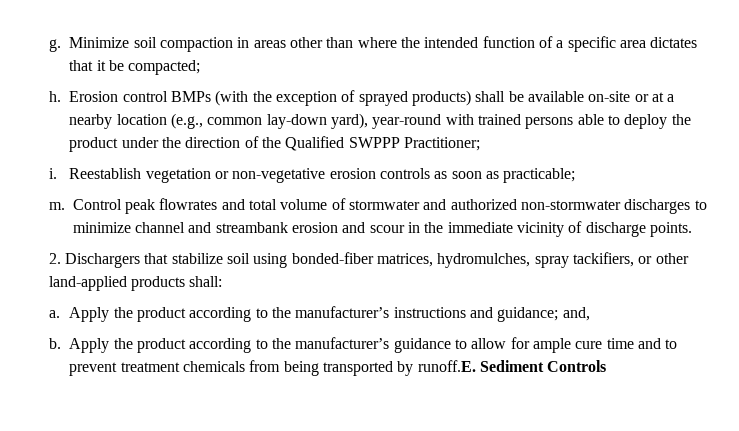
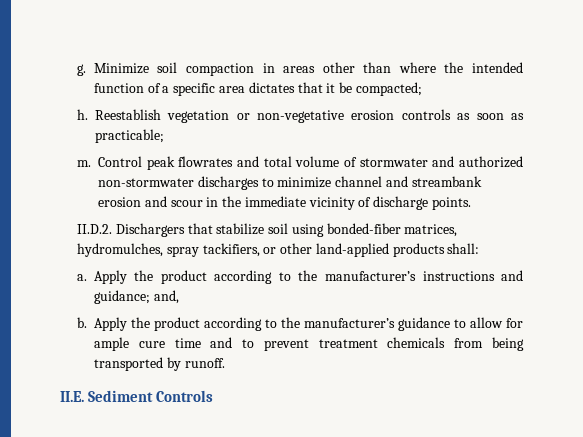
[69,90,675,106] [69,113,691,129] [69,136,481,152] [48,168,57,179] Erosion control BMPs (with the exception of sprayed products) shall be available on-site or at a nearby location (e.g., common lay-down yard), year-round with trained persons able to deploy the product under the direction of the Qualified SWPPP Practitioner; // i. -> (88, 114) none
[48,253,61,264] 2. -> [76,224,112,234] II.D.2.
[417,360,476,372] runoff.E. -> [184,358,225,368] [60,391,84,402] runoff. // II.E.

